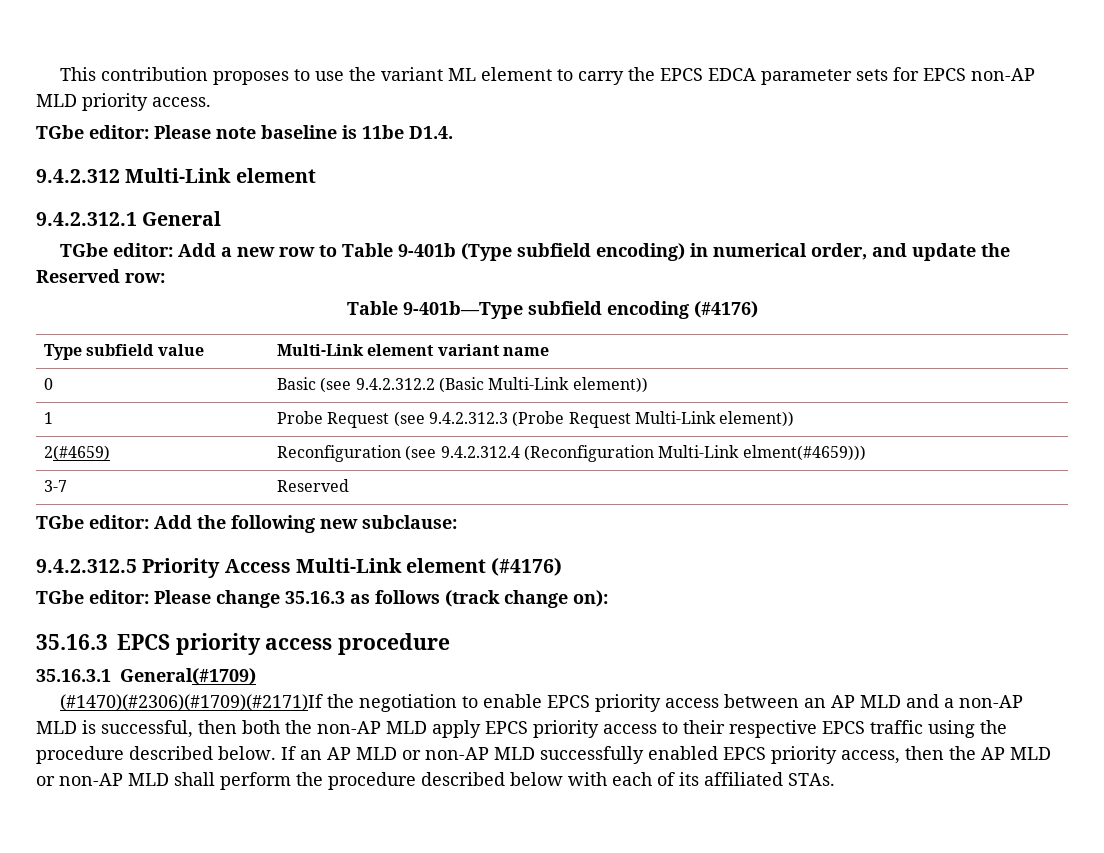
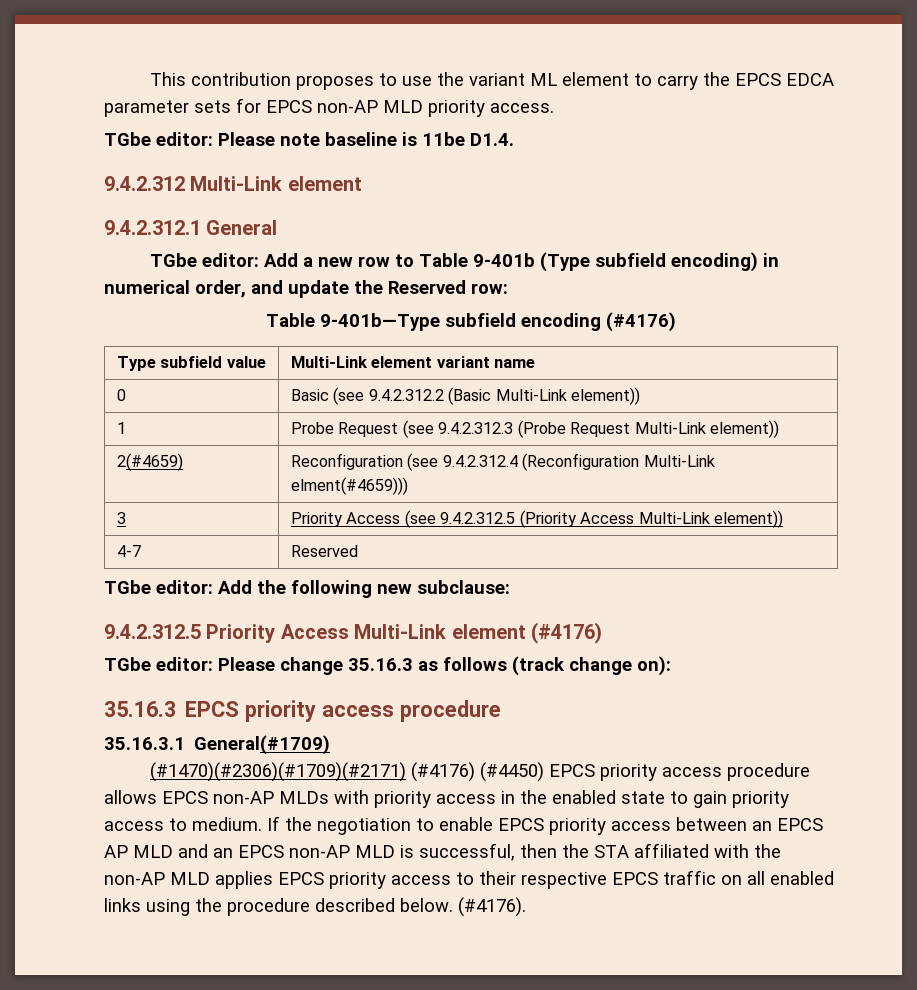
[44,480,68,492] 3-7 -> [116,512,126,524] [290,510,783,528] [116,545,141,557] 3 | Priority Access (see 9.4.2.312.5 (Priority Access Multi-Link element)) // 4-7
[60,694,324,711] (#1470)(#2306)(#1709)(#2171)If -> [150,762,811,782] [104,790,789,808] [104,816,280,831] (#1470)(#2306)(#1709)(#2171) (#4176) (#4450) EPCS priority access procedure allows EPCS non-AP MLDs with priority access in the enabled state to gain priority access to medium. If
(827, 703) none -> [777,818,823,831] EPCS
[944,698,955,708] a -> [213,845,284,858] an EPCS
[242,720,280,734] both -> [562,843,749,858] the STA affiliated with
[432,720,481,738] apply -> [215,871,273,889] applies
(923, 727) none -> [721,871,834,885] [104,898,141,912] on all enabled links
[281,746,1051,764] [36,772,835,790] If an AP MLD or non-AP MLD successfully enabled EPCS priority access, then the AP MLD or non-AP MLD shall perform the procedure described below with each of its affiliated STAs. -> [458,897,526,917] (#4176).

